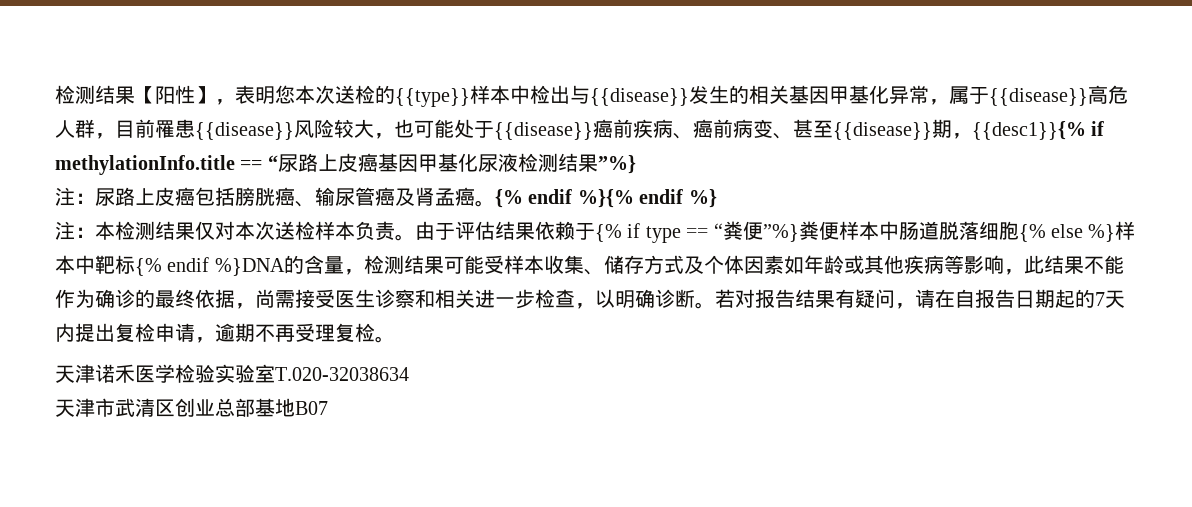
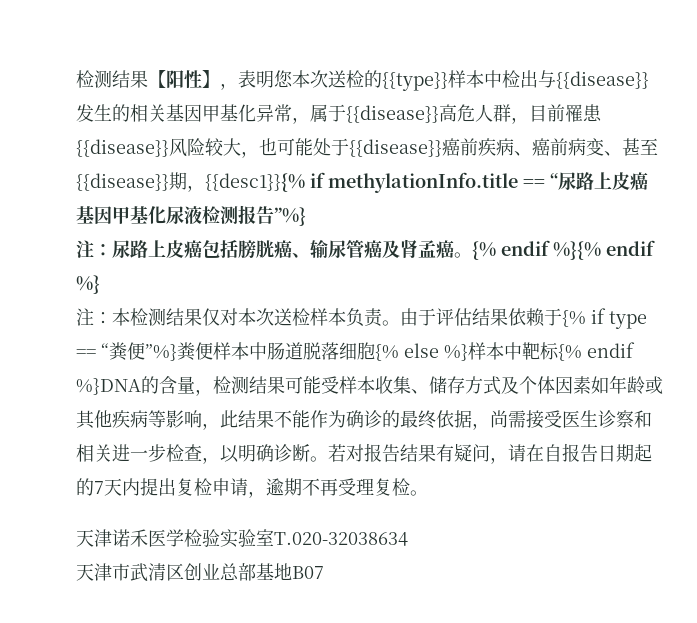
[557,153,598,172] 结果 -> [238,205,274,225] 报告

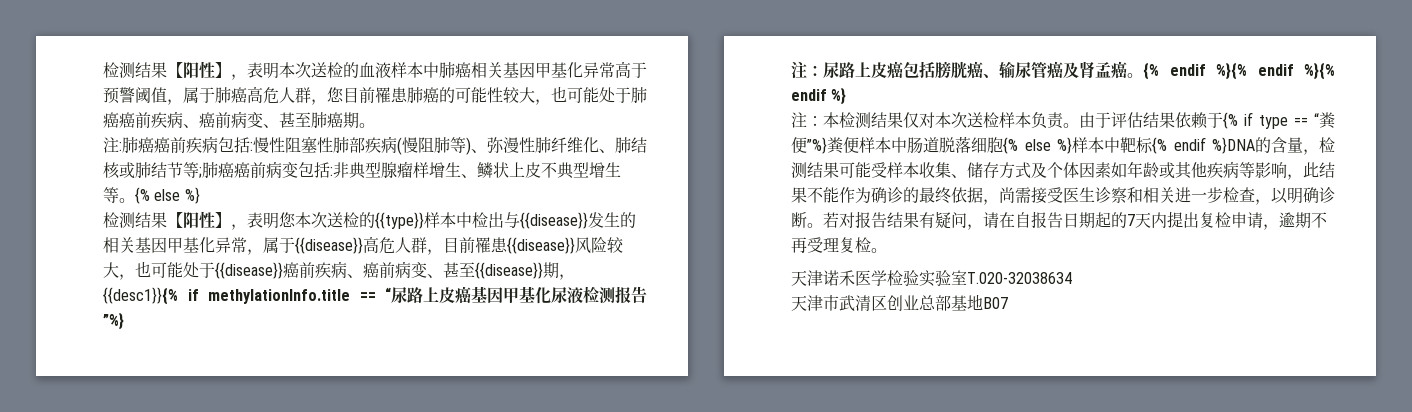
[76,70,274,90] 检测结果【阳性】，表明 -> [103,61,647,80] [103,86,647,105] [103,111,375,129] [103,136,647,155] [103,161,621,179] [103,187,200,204] [103,211,279,230] 检测结果【阳性】，表明本次送检的血液样本中肺癌相关基因甲基化异常高于预警阈值，属于肺癌高危人群，您目前罹患肺癌的可能性较大，也可能处于肺癌癌前疾病、癌前病变、甚至肺癌期。 // 注:肺癌癌前疾病包括:慢性阻塞性肺部疾病(慢阻肺等)、弥漫性肺纤维化、肺结核或肺结节等;肺癌癌前病变包括:非典型腺瘤样增生、鳞状上皮不典型增生等。{% else %} // 检测结果【阳性】，表明
(655, 248) none -> [1304,62,1335,80] [791,89,827,101] %}{% endif

